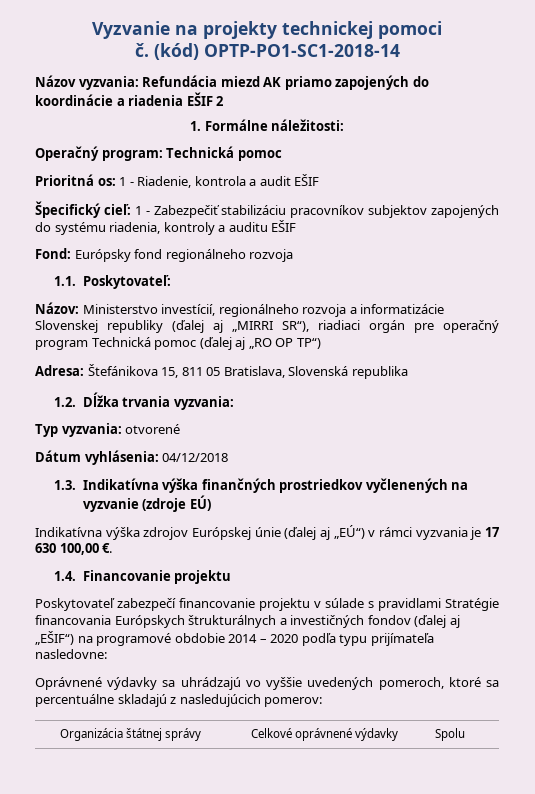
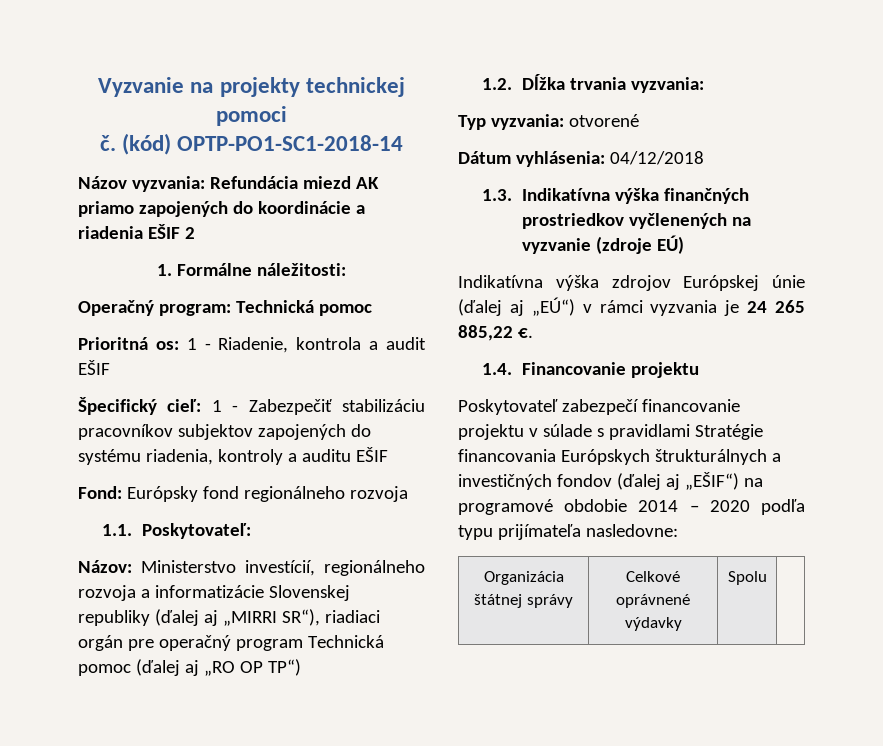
[35,364,408,379] // Adresa: Štefánikova 15, 811 05 Bratislava, Slovenská republika -> (301, 667) none
[485,527,500,537] [35,543,99,555] 17 630 100,00 -> [747,300,805,313] [458,325,513,341] 24 265 885,22
[35,677,499,690] [35,694,323,707] // Oprávnené výdavky sa uhrádzajú vo vyššie uvedených pomeroch, ktoré sa percentuálne skladajú z nasledujúcich pomerov: -> (678, 530) none

